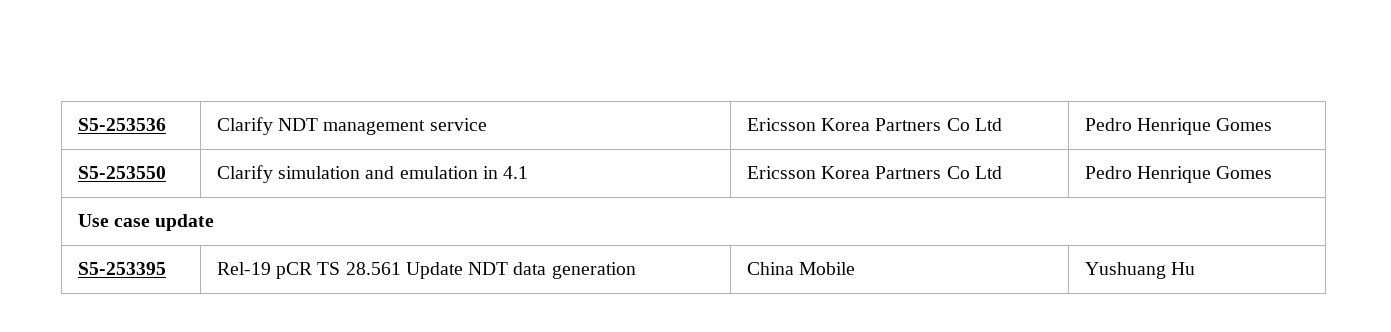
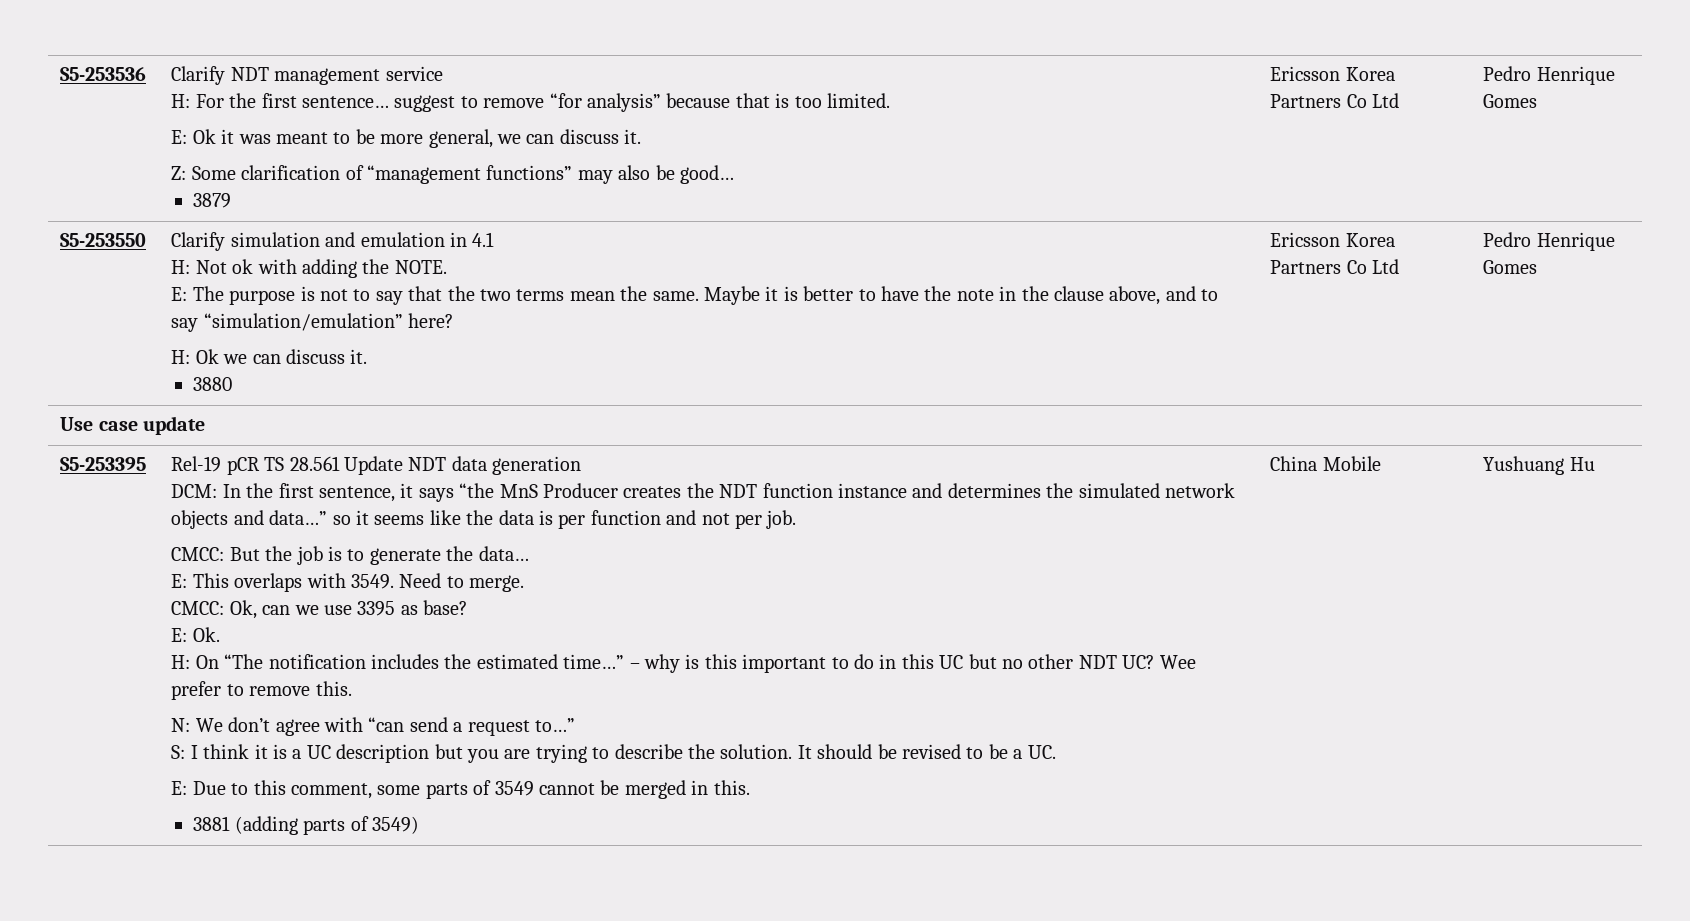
(487, 124) none -> [171,93,891,112] [171,129,642,148] [171,165,735,184] [193,193,232,208] // H: For the first sentence… suggest to remove “for analysis” because that is too limited. // E: Ok it was meant to be more general, we can discuss it. // Z: Some clarification of “management functions” may also be good… // 3879
(529, 172) none -> [171,259,447,278] [171,286,1219,305] [171,313,454,332] [171,349,368,364] [193,377,233,391] // H: Not ok with adding the NOTE. // E: The purpose is not to say that the two terms mean the same. Maybe it is better to have the note in the clause above, and to say “simulation/emulation” here? // H: Ok we can discuss it. // 3880
(636, 270) none -> [171,483,1236,502] [171,510,797,529] [171,546,529,565] [171,573,525,592] [171,600,468,619] [171,627,220,642] [171,654,1196,673] [171,681,352,700] [171,717,576,736] [171,744,1056,763] [171,780,750,799] [193,816,420,835] // DCM: In the first sentence, it says “the MnS Producer creates the NDT function instance and determines the simulated network objects and data…” so it seems like the data is per function and not per job. // CMCC: But the job is to generate the data… // E: This overlaps with 3549. Need to merge. // CMCC: Ok, can we use 3395 as base? // E: Ok. // H: On “The notification includes the estimated time…” – why is this important to do in this UC but no other NDT UC? Wee prefer to remove this. // N: We don’t agree with “can send a request to…” // S: I think it is a UC description but you are trying to describe the solution. It should be revised to be a UC. // E: Due to this comment, some parts of 3549 cannot be merged in this. // 3881 (adding parts of 3549)

